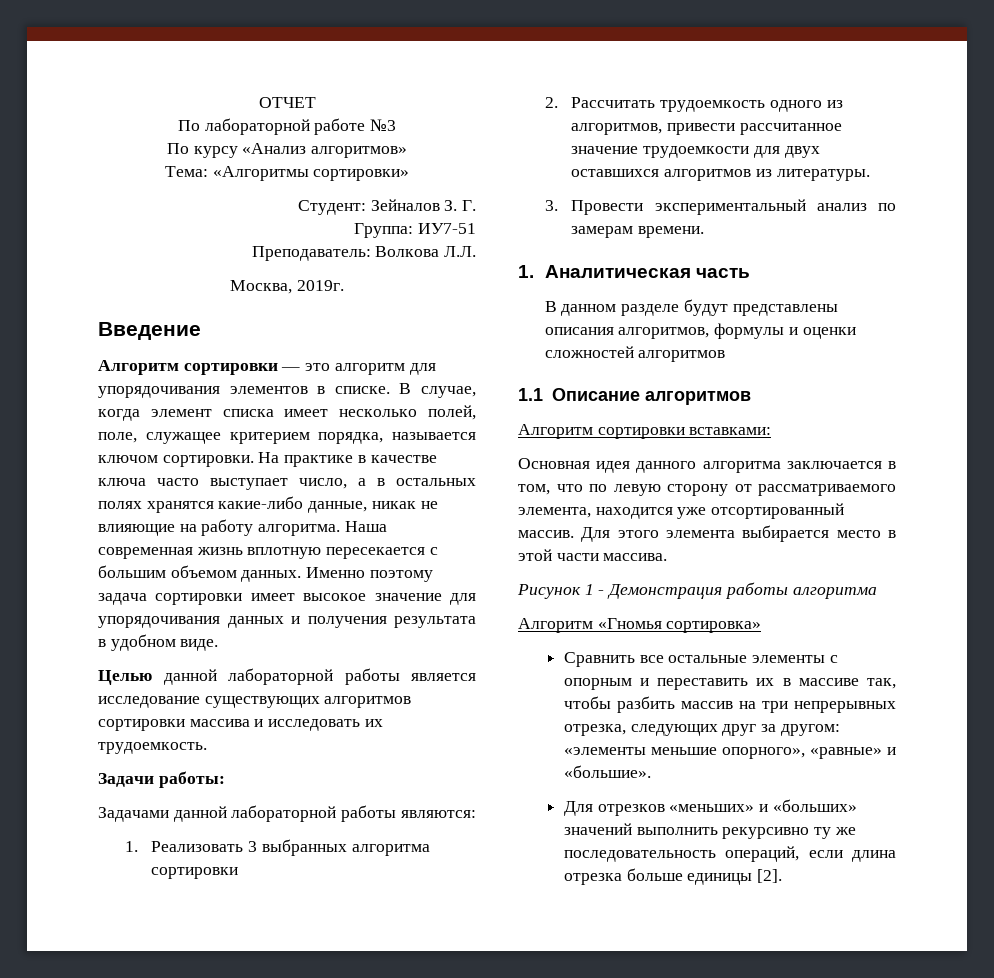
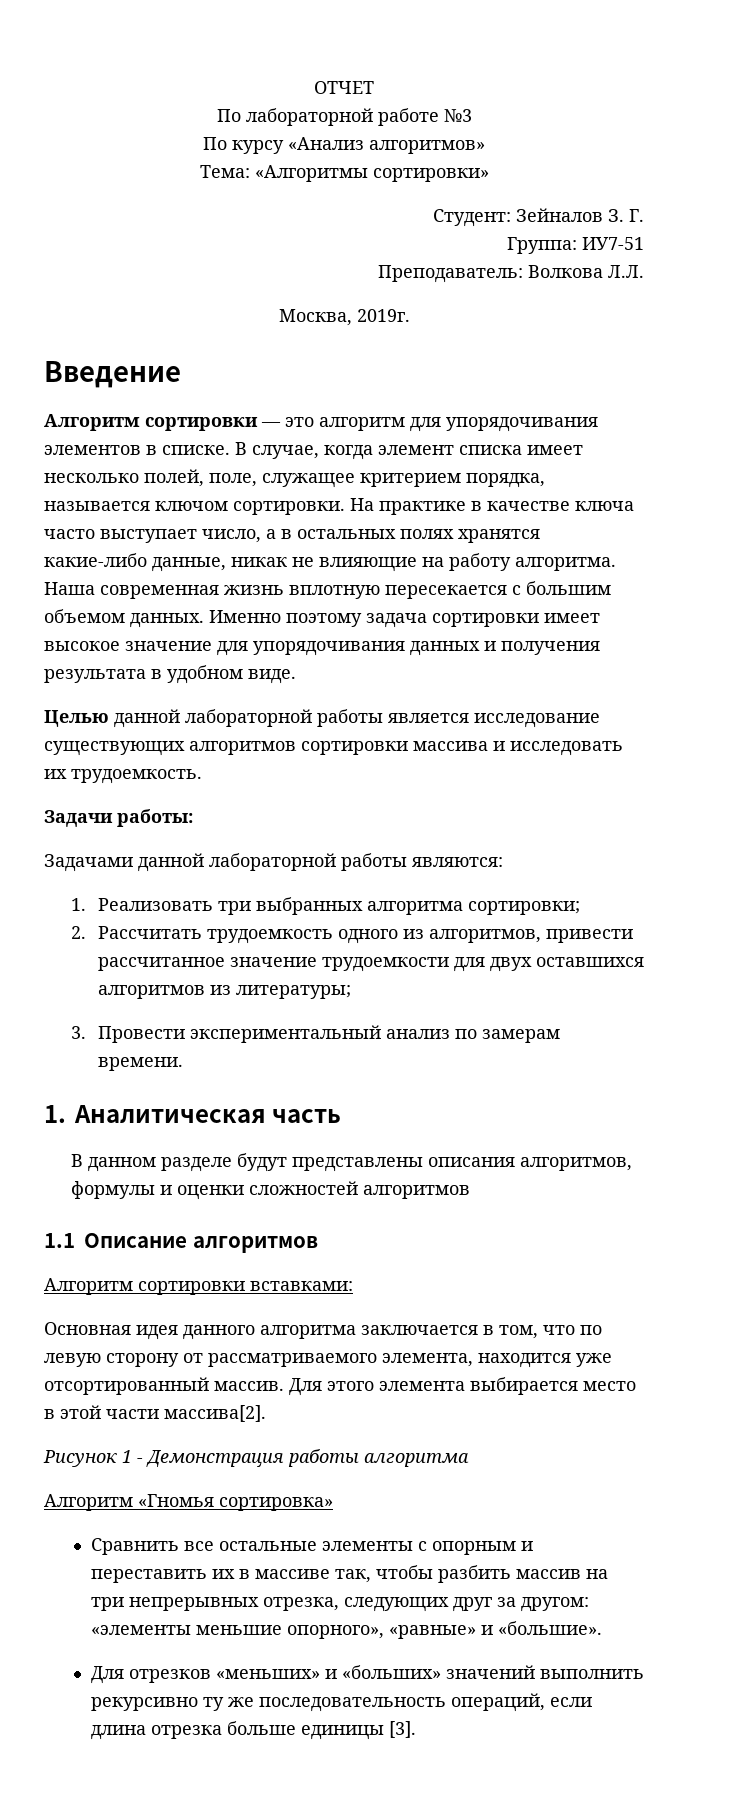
[248,841,258,852] 3 -> [217,901,251,915] три
[151,867,239,879] сортировки -> [467,901,580,915] сортировки;
[776,169,870,181] литературы. -> [235,985,351,999] литературы;
[603,553,668,561] массива. -> [164,1405,266,1422] массива[2].
[757,869,783,883] [2]. -> [388,1721,416,1738] [3].

